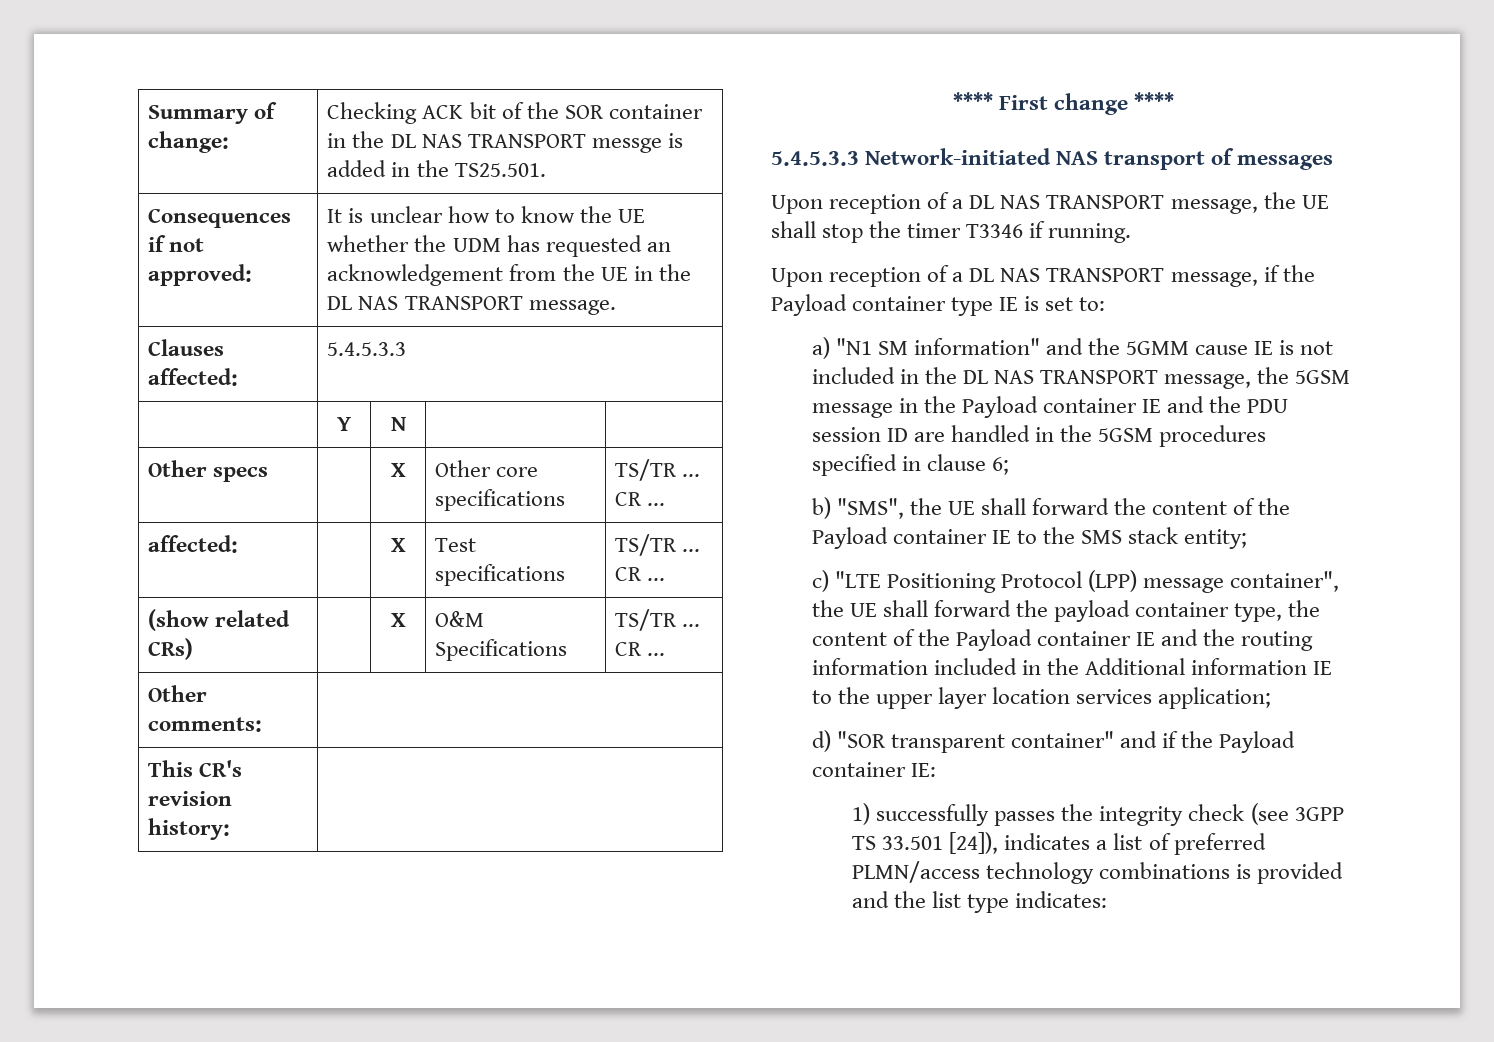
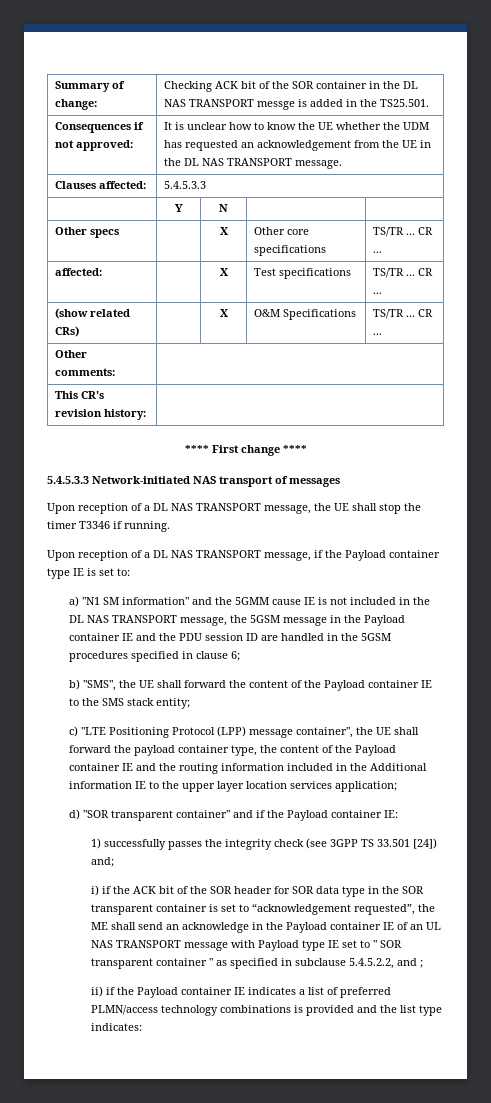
[949,832,999,854] [24]), -> [412,838,437,849] [90,857,114,867] [90,885,424,897] [90,903,435,915] [90,922,441,933] [90,940,402,951] [90,958,423,969] [90,986,245,998] [24]) and; // i) if the ACK bit of the SOR header for SOR data type in the SOR transparent container is set to “acknowledgement requested”, the ME shall send an acknowledge in the Payload container IE of an UL NAS TRANSPORT message with Payload type IE set to " SOR transparent container " as specified in subclause 5.4.5.2.2, and ; // ii) if the Payload container IE

